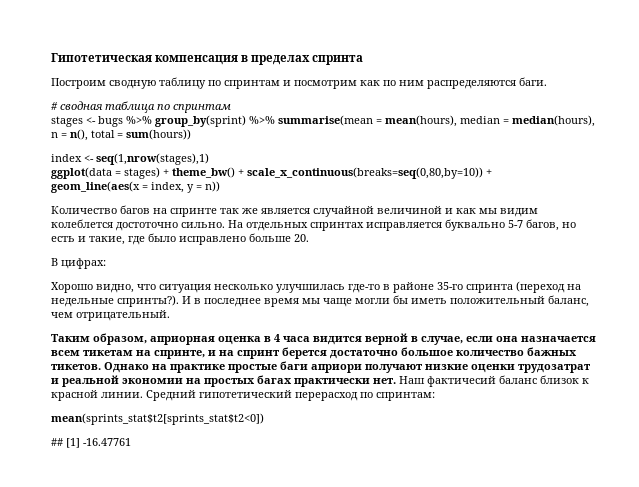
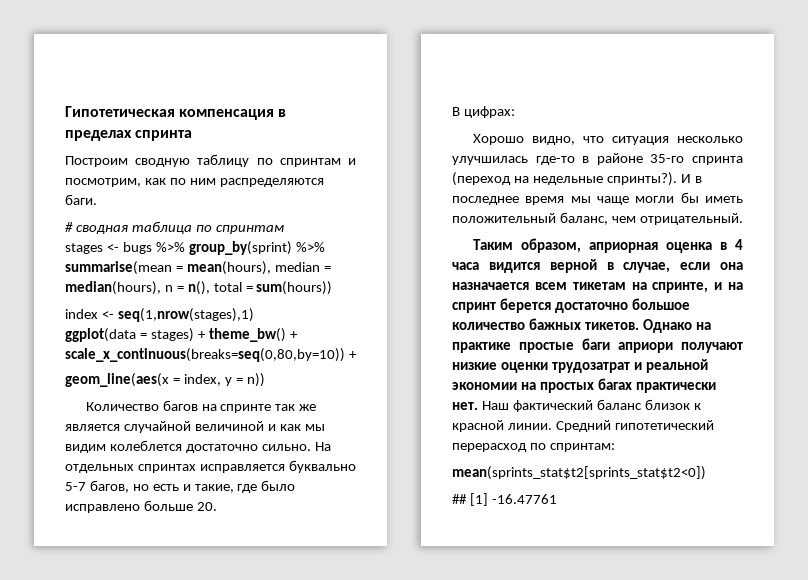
[294,80,357,89] посмотрим -> [65,178,141,187] посмотрим,
[116,222,178,231] достоточно -> [185,444,258,453] достаточно
[427,376,496,387] фактичесий -> [512,400,593,412] фактический

